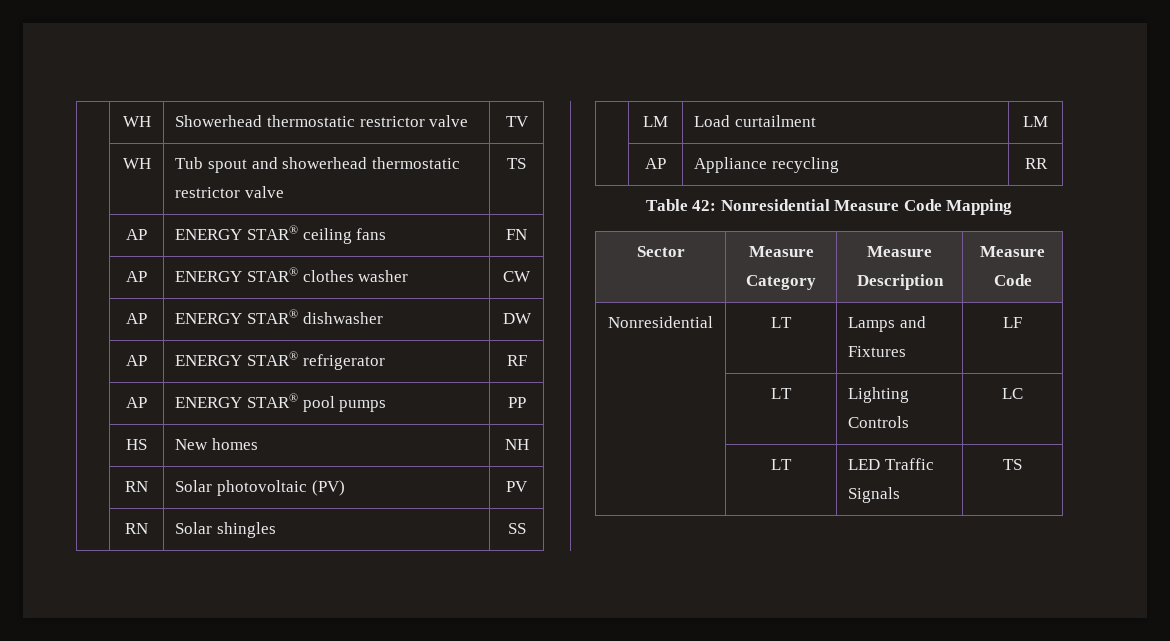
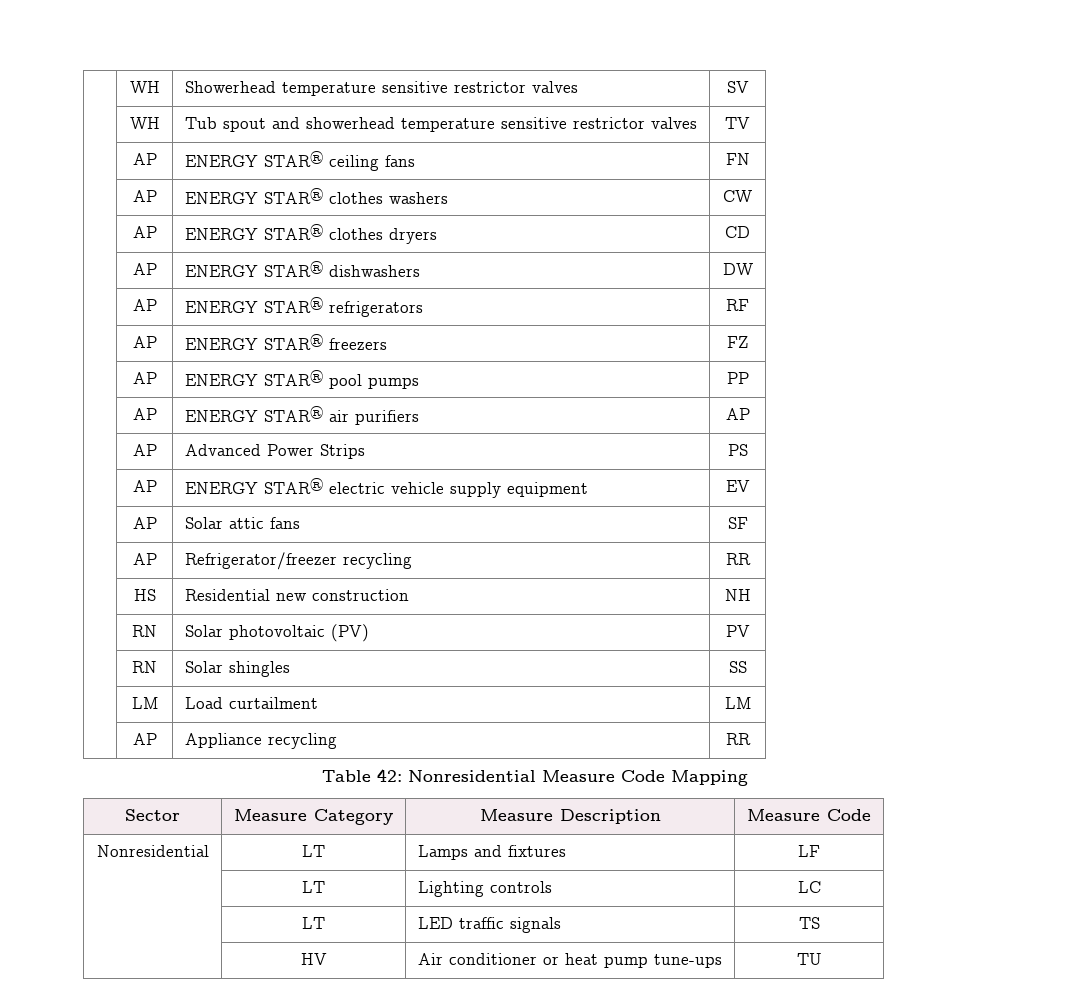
[267,115,469,127] [505,116,529,127] thermostatic restrictor valve | TV -> [281,81,578,96] [726,81,749,93] temperature sensitive restrictor valves | SV
[371,157,460,169] [175,186,285,198] [507,158,526,169] thermostatic restrictor valve | TS -> [400,117,697,132] [725,117,750,129] temperature sensitive restrictor valves | TV
[358,270,409,282] washer -> [388,192,448,204] washers
[302,312,383,324] dishwasher -> [328,228,437,244] [725,226,750,238] [132,263,157,275] [184,261,420,277] clothes dryers | CD // | AP | ENERGY STAR® dishwashers
[302,354,385,370] refrigerator -> [328,301,423,317] refrigerators
(527, 360) none -> [132,336,157,348] [184,334,387,350] [727,336,748,348] // | AP | ENERGY STAR® freezers | FZ
[126,439,147,450] [175,438,259,450] HS | New homes -> [132,408,157,420] [184,406,419,425] [725,408,750,420] [132,444,157,456] [184,444,365,459] [727,444,748,456] [132,480,157,492] [184,478,588,498] [725,480,750,492] [132,517,157,529] [184,517,300,529] [727,517,748,529] [132,553,157,565] [184,552,412,570] [725,553,751,565] [133,589,156,601] [184,589,409,601] AP | ENERGY STAR® air purifiers | AP // | AP | Advanced Power Strips | PS // | AP | ENERGY STAR® electric vehicle supply equipment | EV // | AP | Solar attic fans | SF // | AP | Refrigerator/freezer recycling | RR // | HS | Residential new construction
[848,346,907,357] Fixtures -> [507,845,566,857] fixtures
[848,416,910,428] Controls -> [489,881,552,893] controls
[885,458,935,470] [848,487,901,503] [1003,459,1022,470] Traffic Signals | TS -> [458,917,561,933] [798,917,820,929] [300,953,327,965] [417,953,722,968] [796,953,822,965] traffic signals | TS // | HV | Air conditioner or heat pump tune-ups | TU

